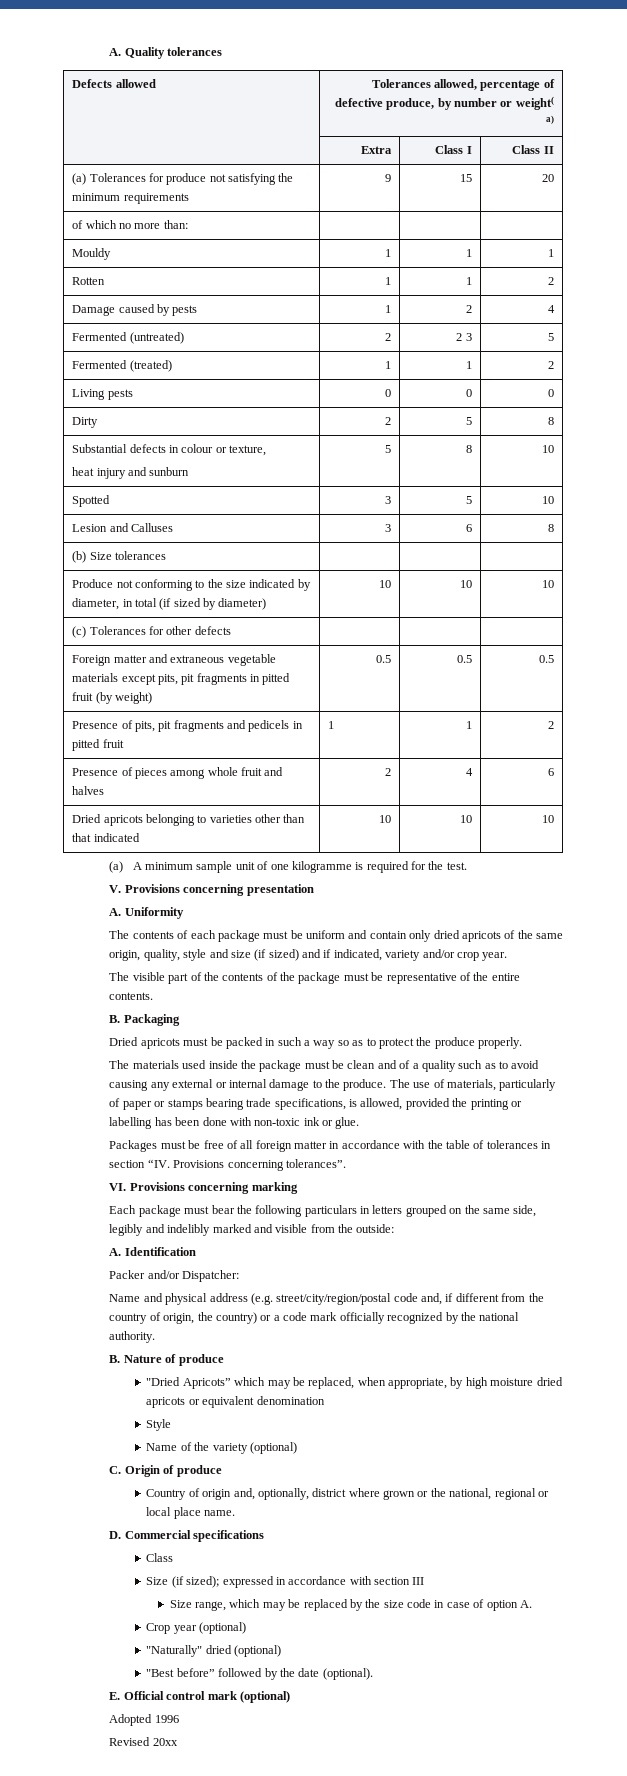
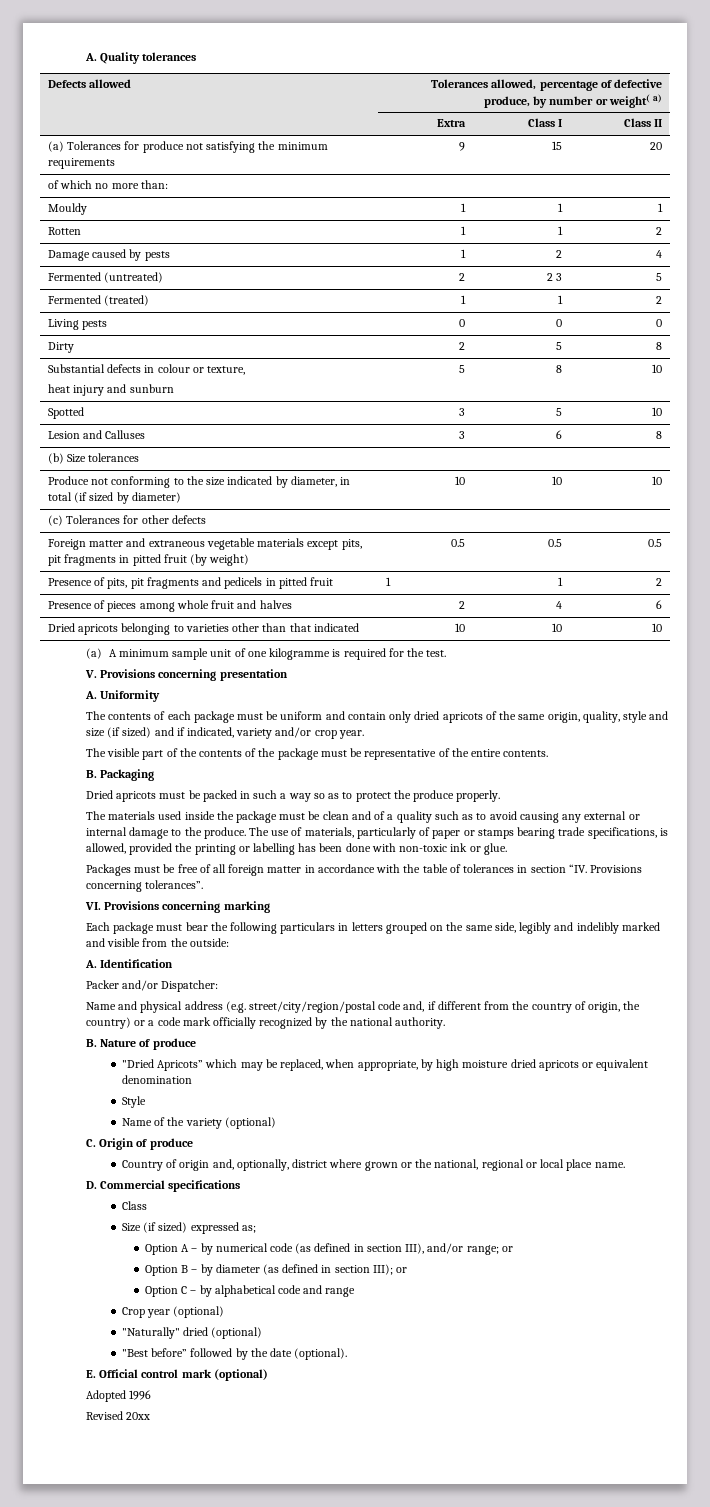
[186,1576,425,1588] [169,1599,532,1611] sized); expressed in accordance with section III // Size range, which may be replaced by the size code in case of option A. -> [158,1222,256,1234] [144,1243,513,1255] [144,1264,408,1276] [144,1285,356,1297] sized) expressed as; // Option A – by numerical code (as defined in section III), and/or range; or // Option B – by diameter (as defined in section III); or // Option C – by alphabetical code and range

